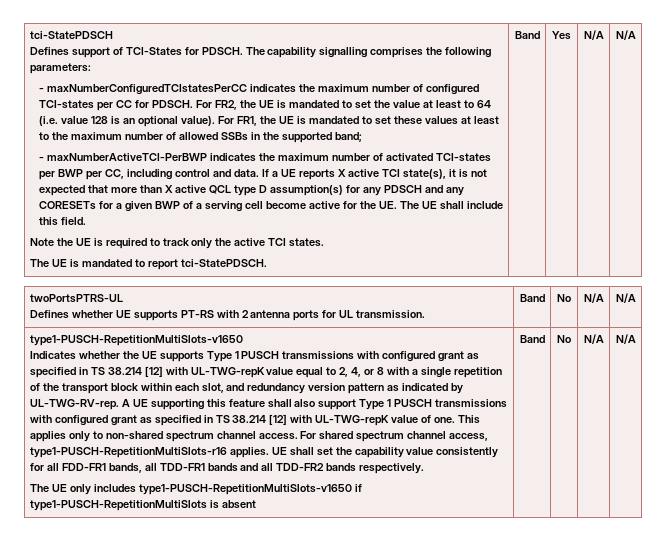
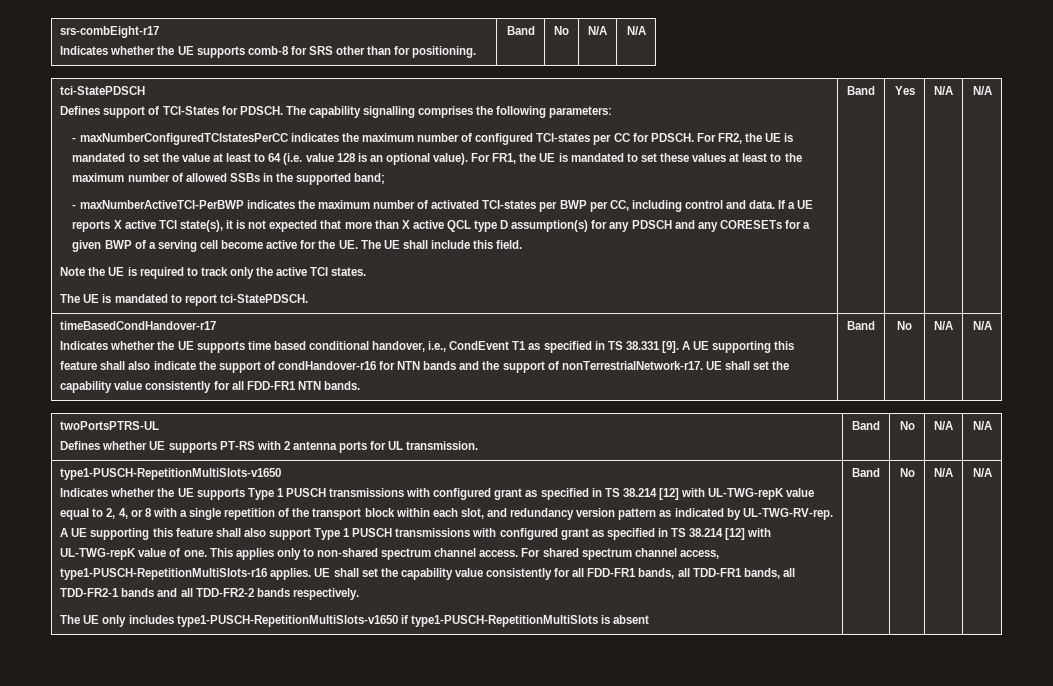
(29, 35) none -> [60,26,160,38] [60,46,477,58] [506,26,535,35] [554,26,569,35] [588,26,607,35] [626,26,646,35] srs-combEight-r17 // Indicates whether the UE supports comb-8 for SRS other than for positioning. | Band | No | N/A | N/A //
(636, 35) none -> [60,321,217,330] [60,341,795,353] [60,361,790,373] [60,381,360,393] [847,321,875,330] [897,321,912,330] [934,321,953,330] [972,321,992,330] // timeBasedCondHandover-r17 // Indicates whether the UE supports time based conditional handover, i.e., CondEvent T1 as specified in TS 38.331 [9]. A UE supporting this feature shall also indicate the support of condHandover-r16 for NTN bands and the support of nonTerrestrialNetwork-r17. UE shall set the capability value consistently for all FDD-FR1 NTN bands. | Band | No | N/A | N/A
(205, 467) none -> [743,568,795,579] [60,588,120,597] bands, all TDD-FR2-1
[276,463,325,471] TDD-FR2 -> [195,588,254,597] TDD-FR2-2

